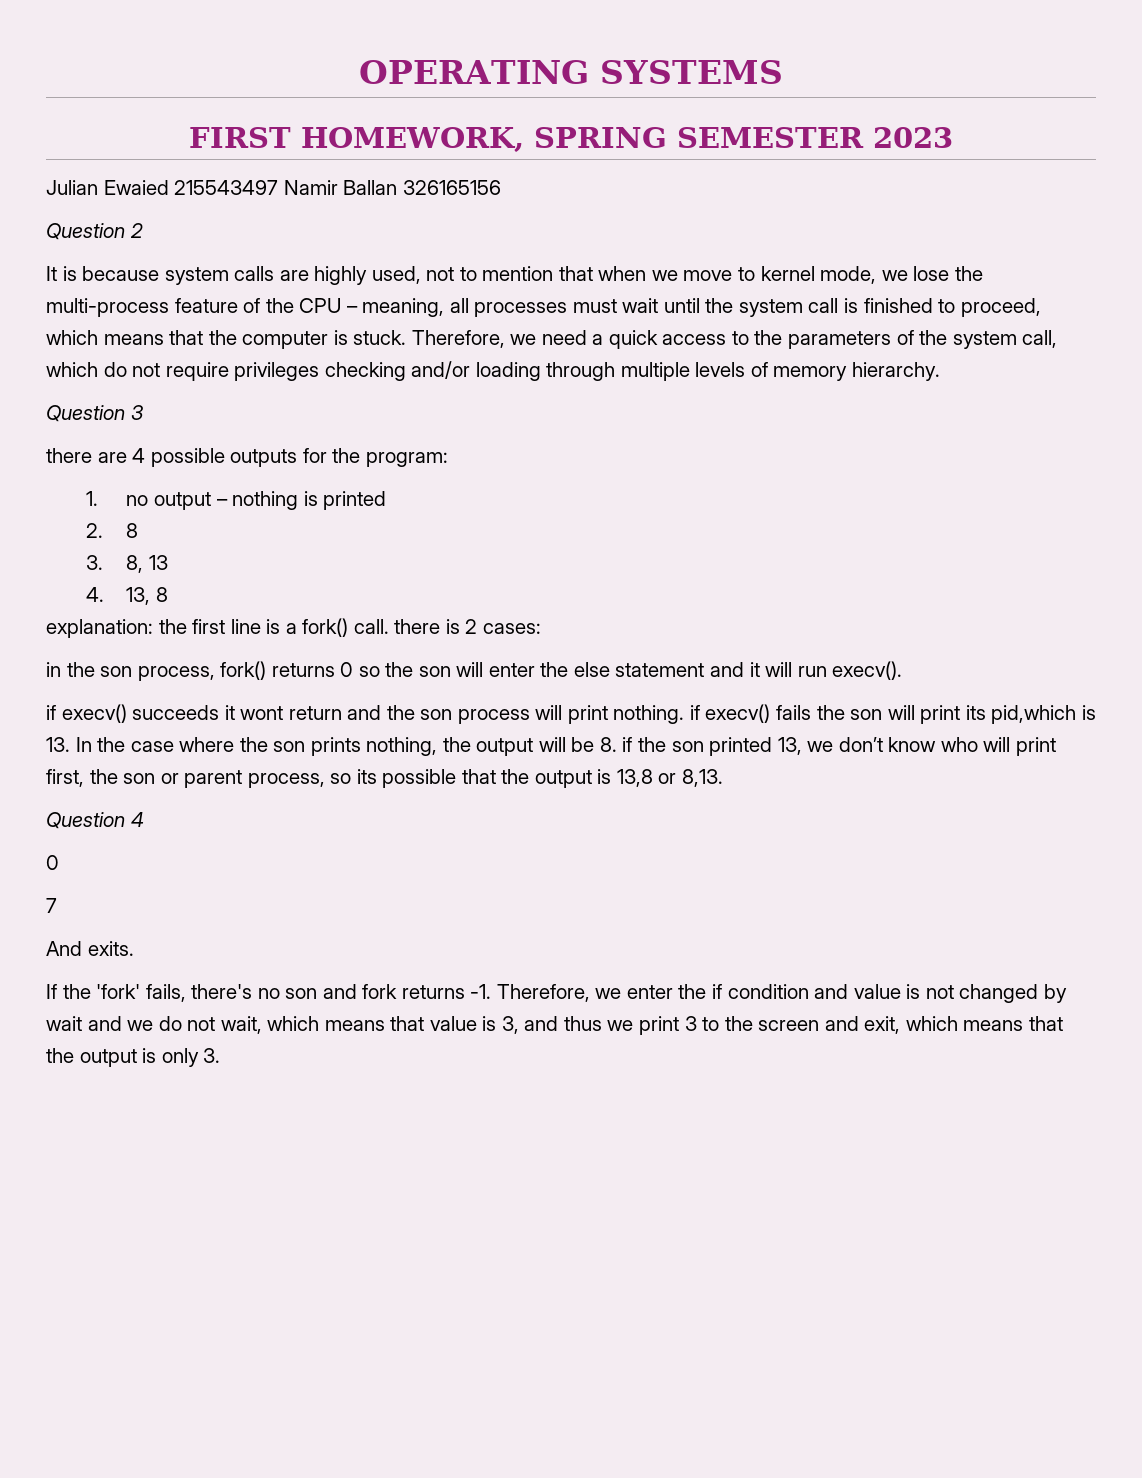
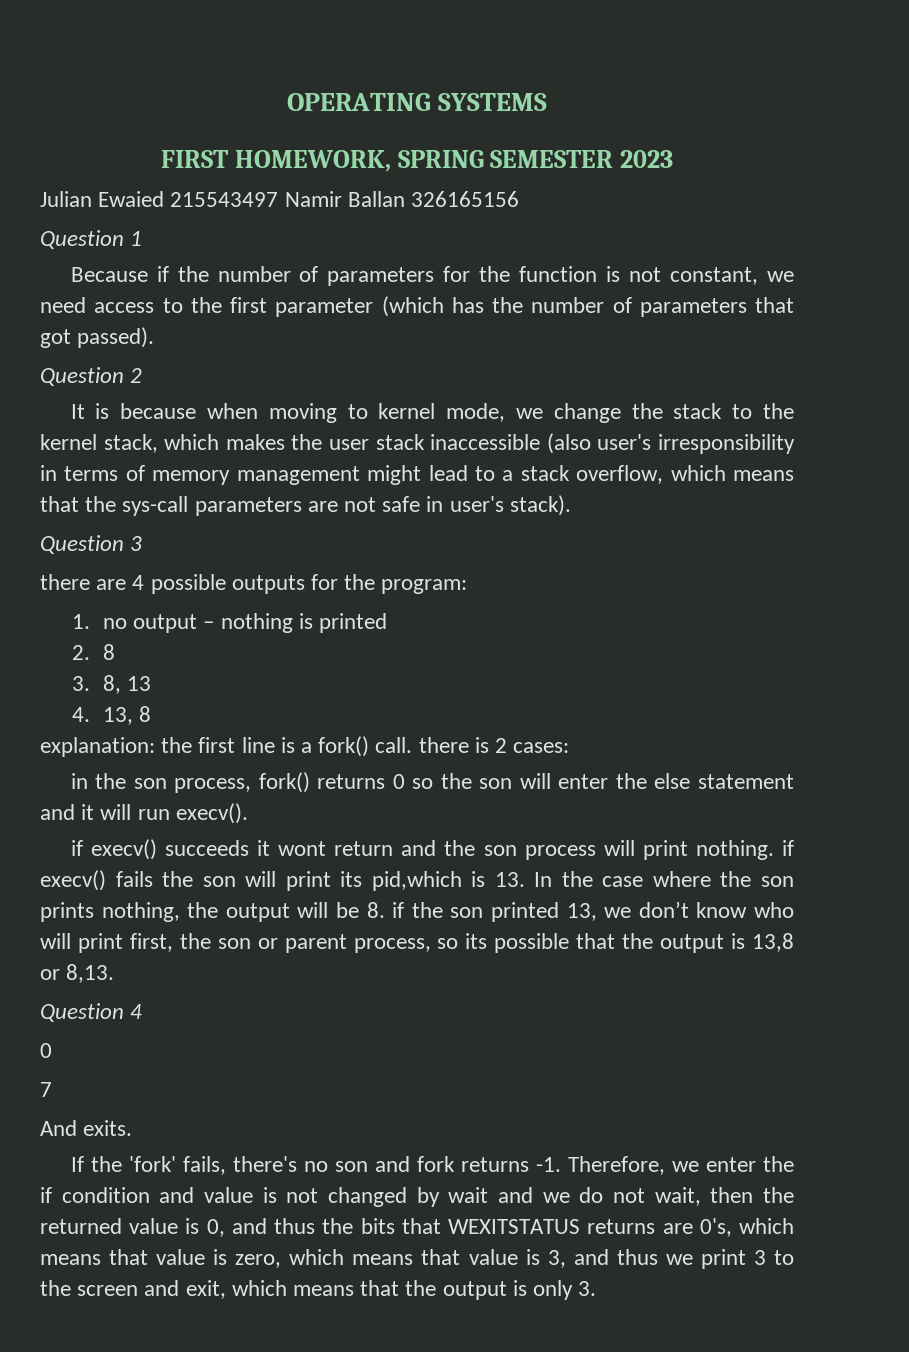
(501, 187) none -> [40,230,143,249] [70,266,795,286] [40,296,794,317] [40,327,155,348] // Question 1 // Because if the number of parameters for the function is not constant, we need access to the first parameter (which has the number of parameters that got passed).
[164,266,983,285] [46,298,1041,317] [46,330,1058,349] [46,361,940,381] system calls are highly used, not to mention that when we move to kernel mode, we lose the multi-process feature of the CPU – meaning, all processes must wait until the system call is finished to proceed, which means that the computer is stuck. Therefore, we need a quick access to the parameters of the system call, which do not require privileges checking and/or loading through multiple levels of memory hierarchy. -> [207,403,794,423] [40,433,796,454] [40,465,794,485] [40,495,571,516] when moving to kernel mode, we change the stack to the kernel stack, which makes the user stack inaccessible (also user's irresponsibility in terms of memory management might lead to a stack overflow, which means that the sys-call parameters are not safe in user's stack).
(262, 1025) none -> [710,1187,794,1203] [40,1218,795,1237] [40,1249,282,1268] then the returned value is 0, and thus the bits that WEXITSTATUS returns are 0's, which means that value is zero,

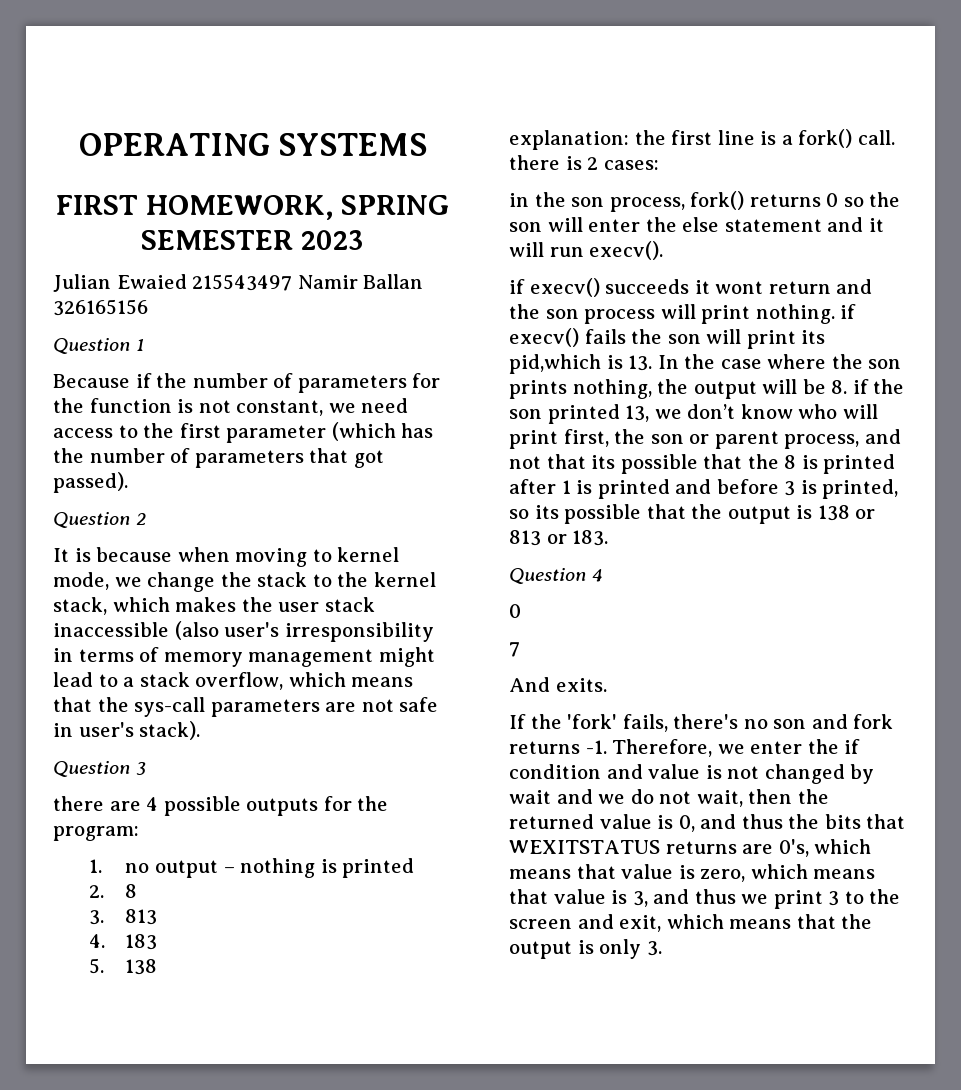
[103,675,152,694] 8, 13 -> [125,909,158,925] 813
[103,706,152,725] 13, 8 -> [125,934,158,950] [89,958,158,975] 183 // 5. 138
(431, 945) none -> [864,429,901,444] [509,454,896,474] [509,479,899,499] and not that its possible that the 8 is printed after 1 is printed and before 3 is printed,
[751,933,794,952] [40,964,115,983] 13,8 or 8,13. -> [817,505,876,521] [509,530,609,546] 138 or 813 or 183.

